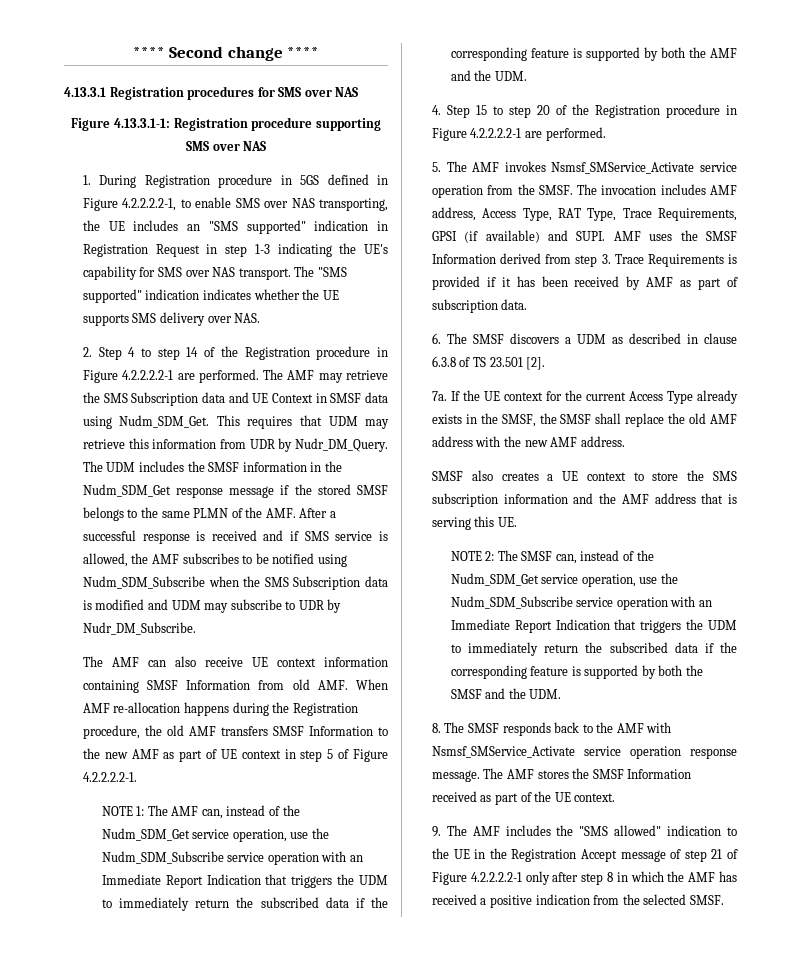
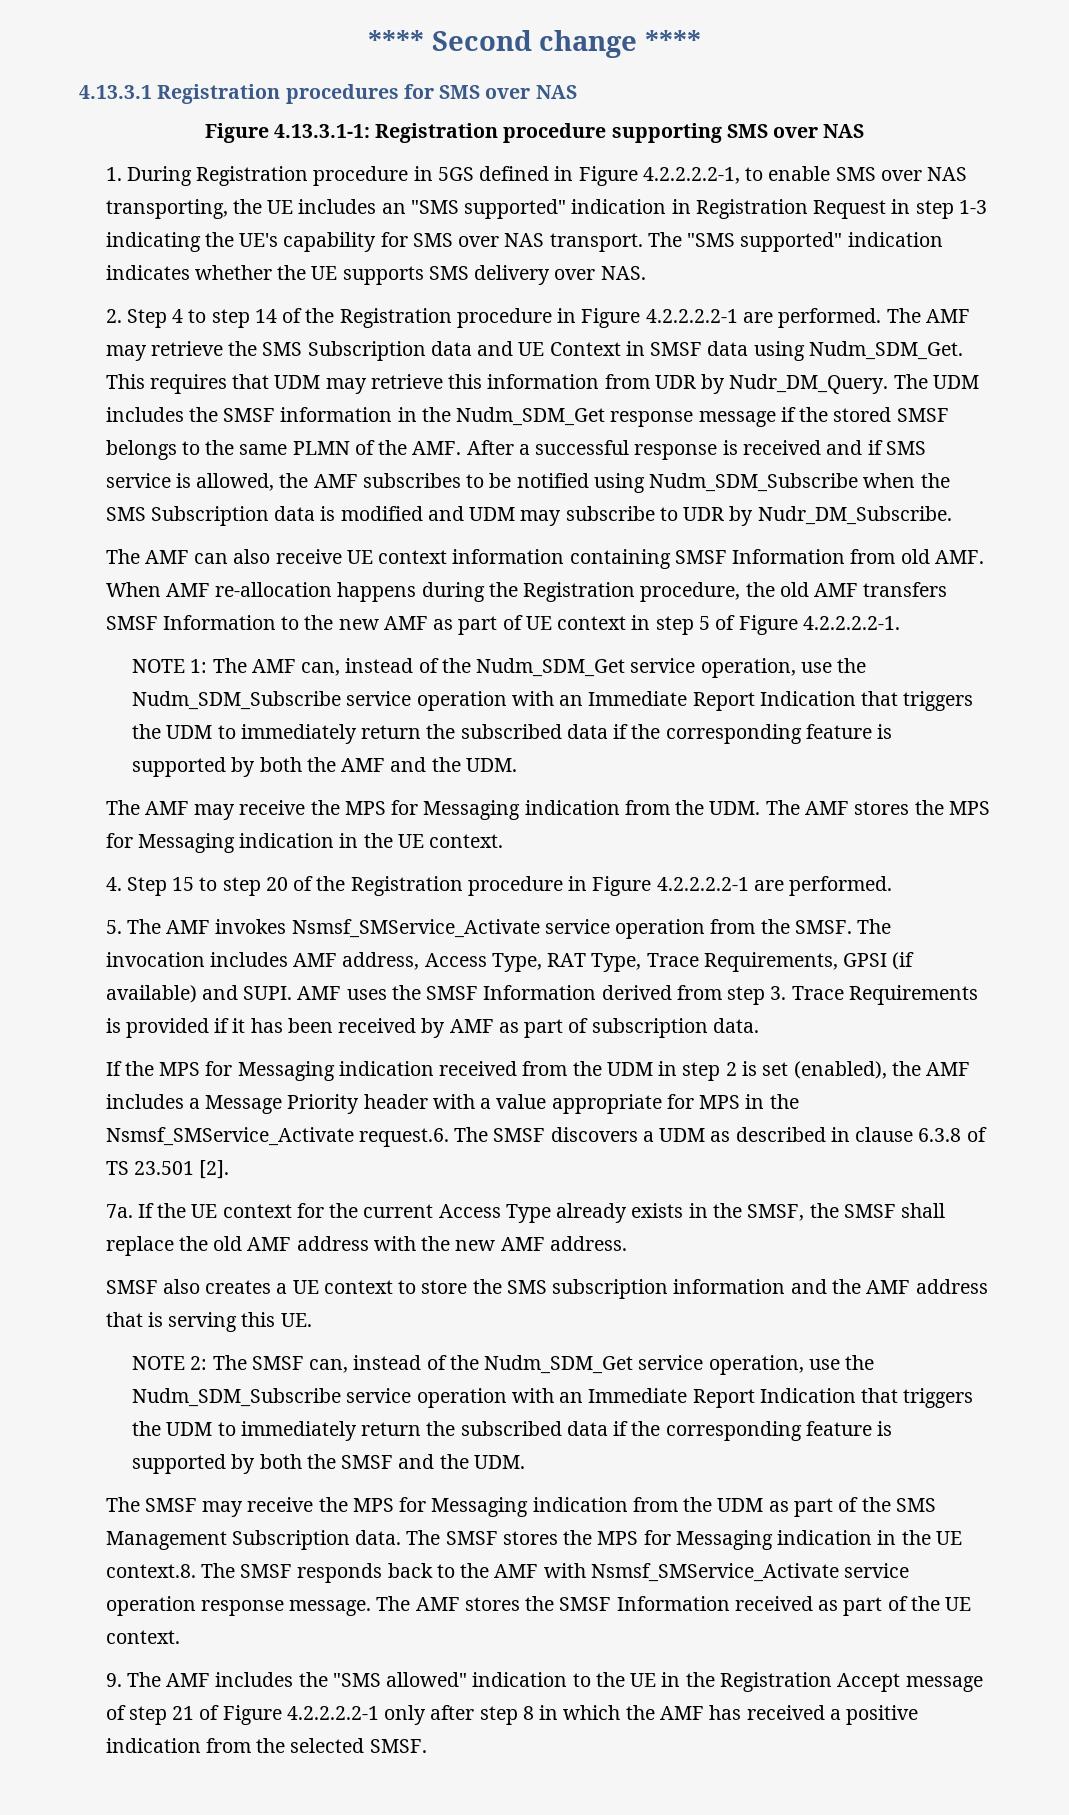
(527, 76) none -> [105,800,990,820] [105,833,504,853] // The AMF may receive the MPS for Messaging indication from the UDM. The AMF stores the MPS for Messaging indication in the UE context.
[431,333,441,344] 6. -> [105,1061,971,1081] [105,1094,799,1114] [105,1127,449,1147] If the MPS for Messaging indication received from the UDM in step 2 is set (enabled), the AMF includes a Message Priority header with a value appropriate for MPS in the Nsmsf_SMService_Activate request.6.
[431,723,441,733] 8. -> [105,1497,936,1517] [105,1530,962,1550] [105,1564,196,1578] The SMSF may receive the MPS for Messaging indication from the UDM as part of the SMS Management Subscription data. The SMSF stores the MPS for Messaging indication in the UE context.8.

